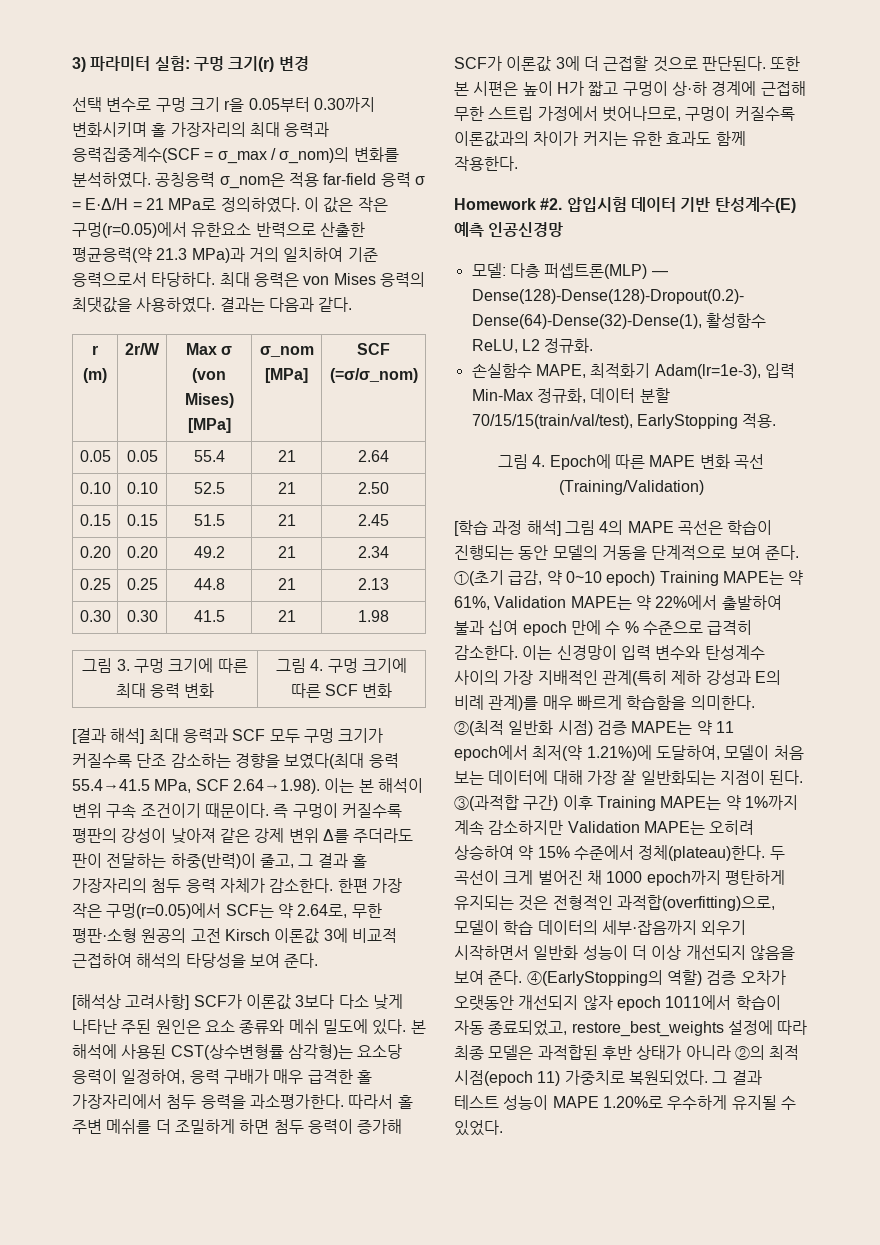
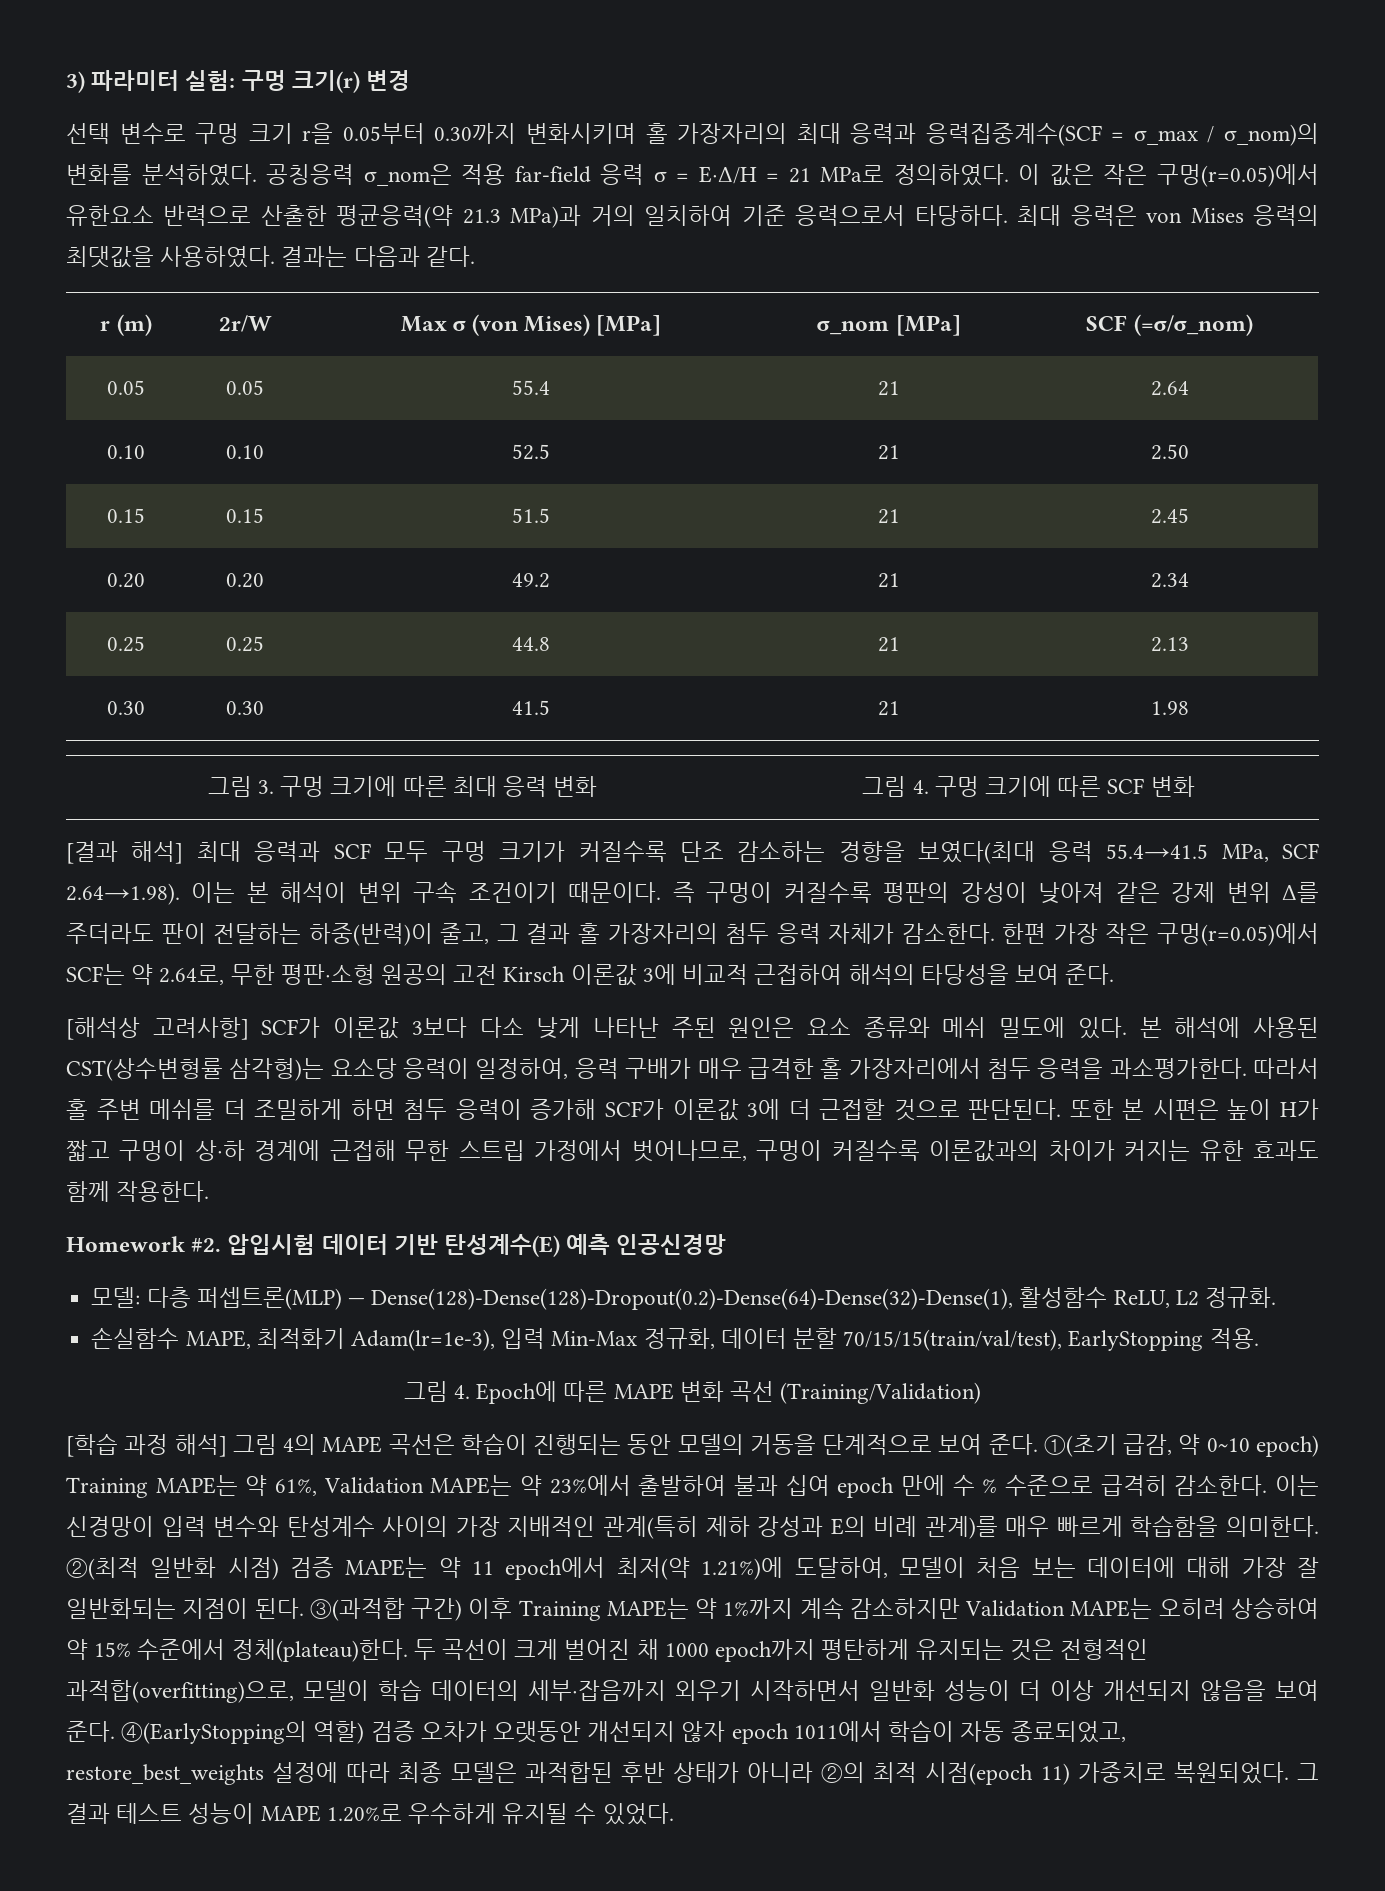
[655,595,718,610] 22%에서 -> [549,1475,631,1496] 23%에서

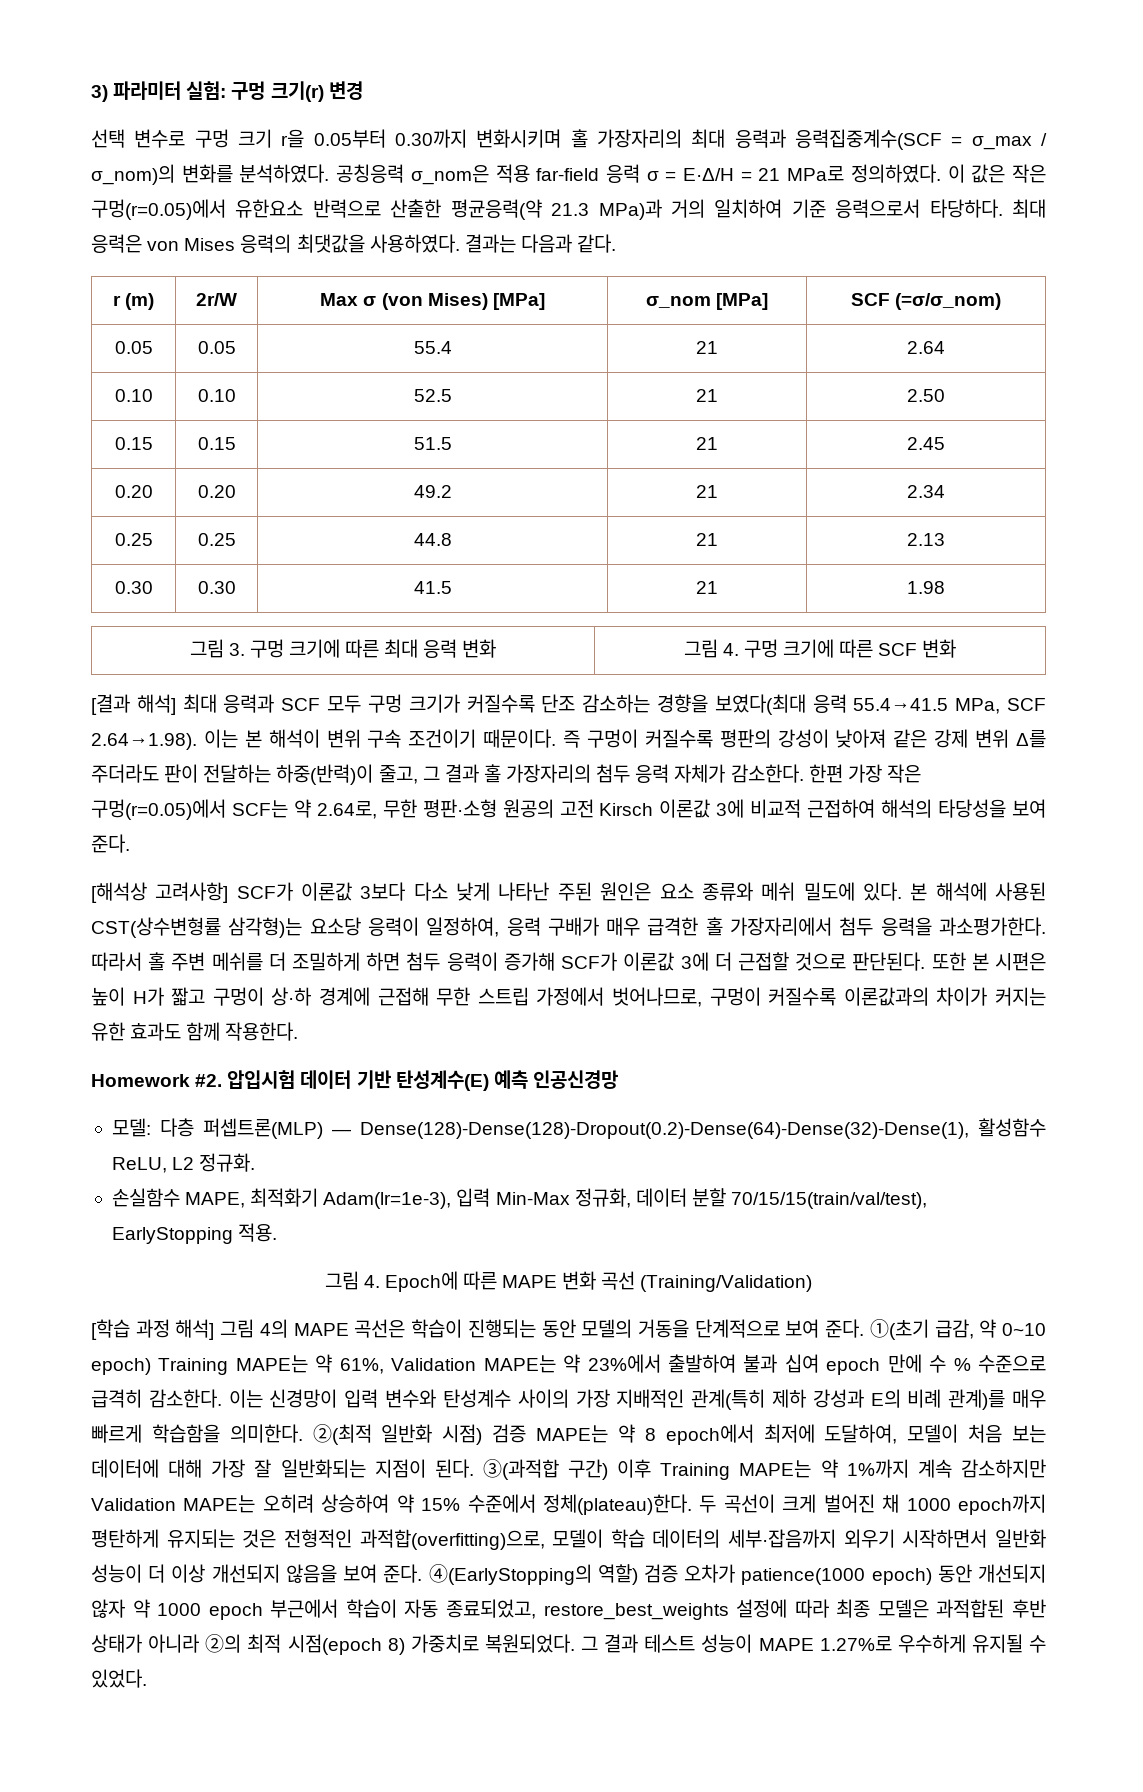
[472,1557,784,1580] 11 epoch에서 최저(약 1.21%)에 -> [644,1424,815,1445] 8 epoch에서 최저에
[493,1721,882,1744] 오랫동안 개선되지 않자 epoch 1011에서 -> [741,1564,1046,1585] [91,1599,339,1620] patience(1000 epoch) 동안 개선되지 않자 약 1000 epoch 부근에서
[1040,1763,1070,1785] 11) -> [387,1638,405,1655] 8)
[326,1804,402,1822] 1.20%로 -> [819,1636,892,1651] 1.27%로

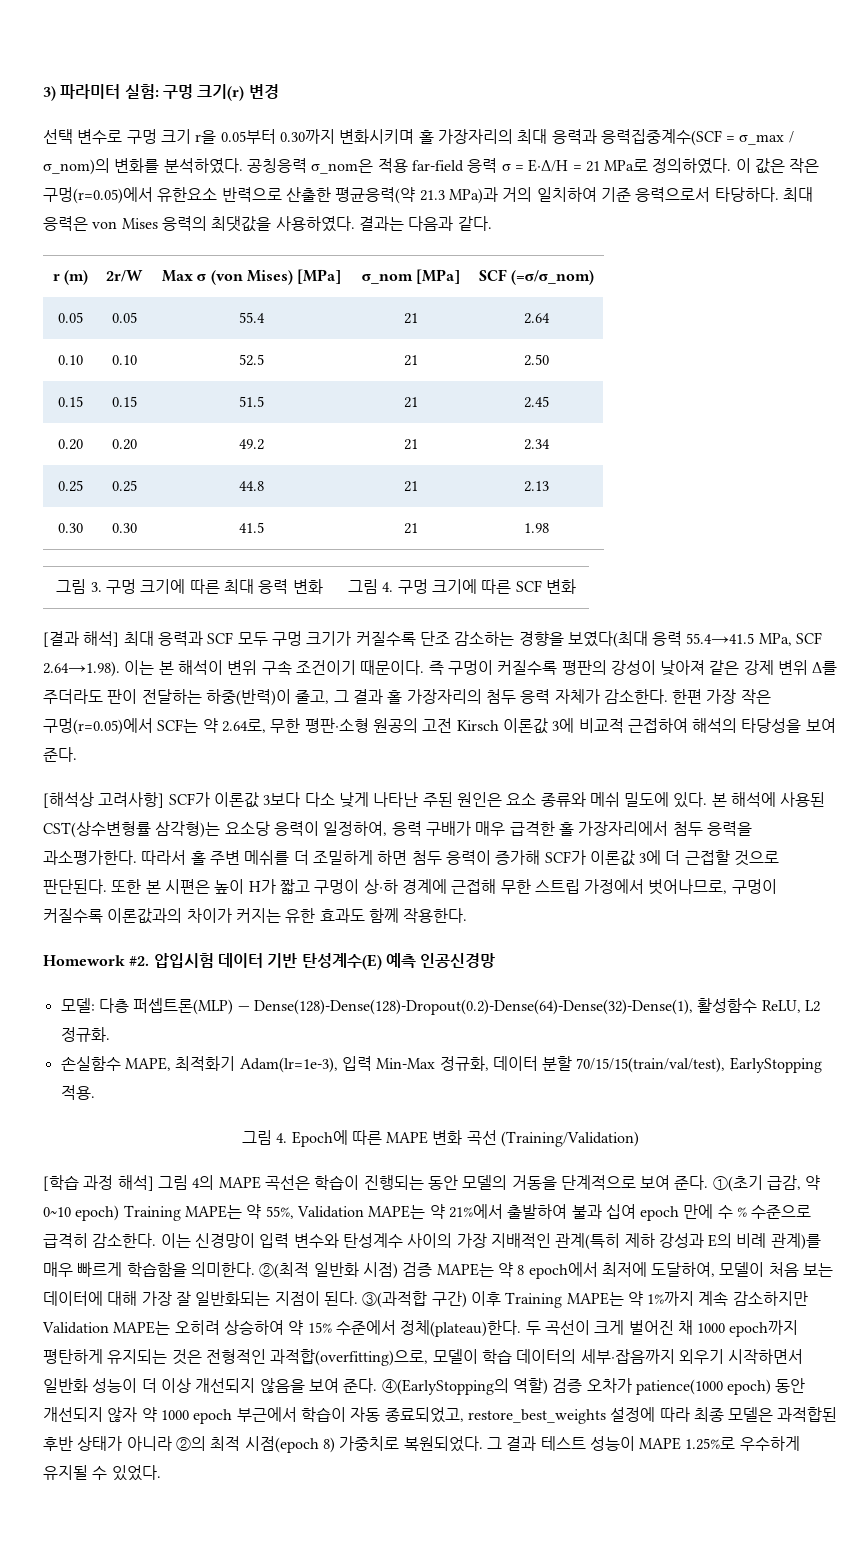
[339,1358,384,1374] 61%, -> [265,1206,294,1219] 55%,
[587,1354,661,1373] 23%에서 -> [448,1204,503,1219] 21%에서
[819,1636,892,1651] 1.27%로 -> [685,1437,736,1450] 1.25%로

